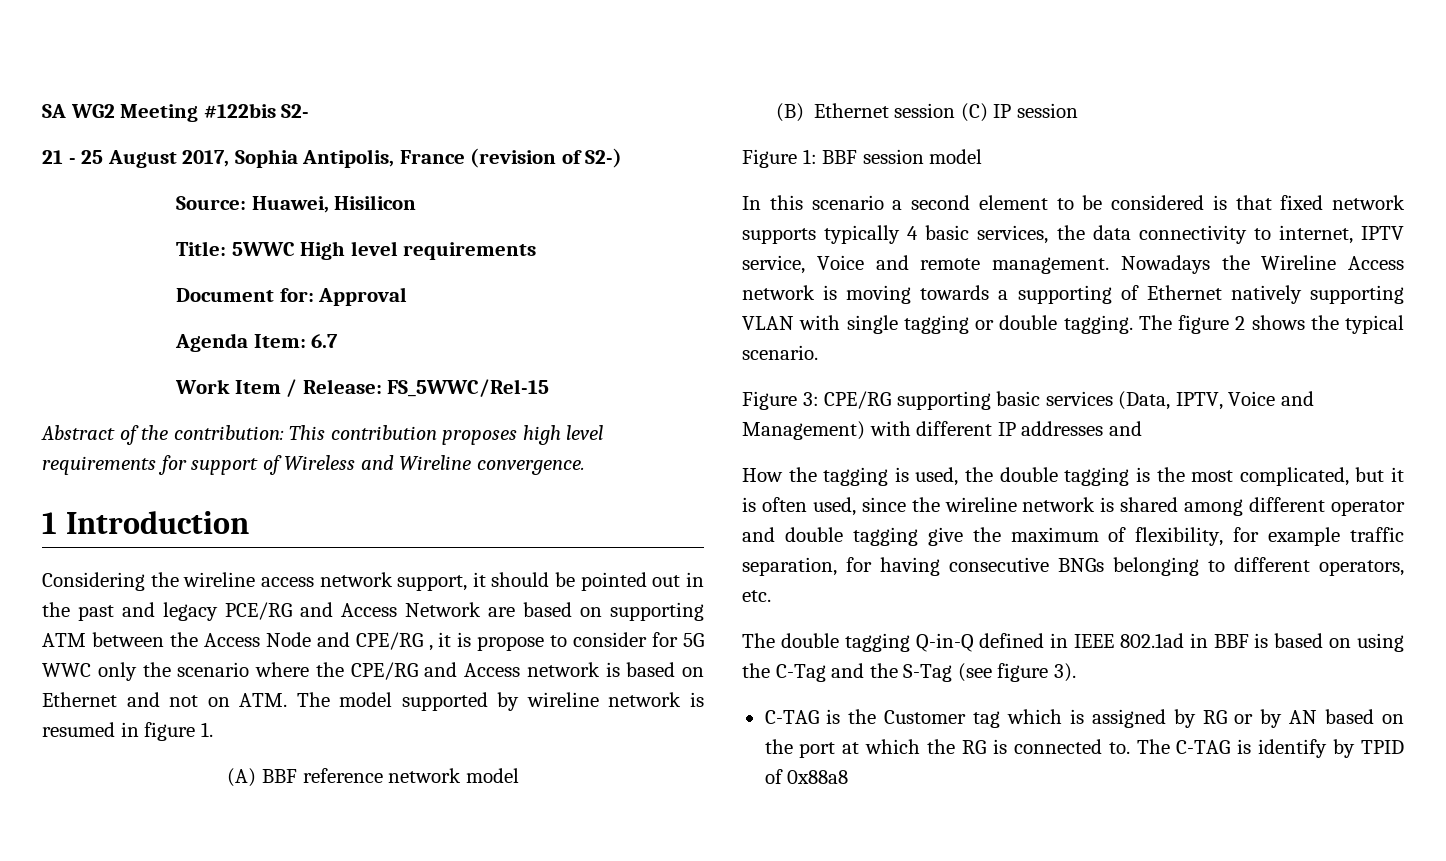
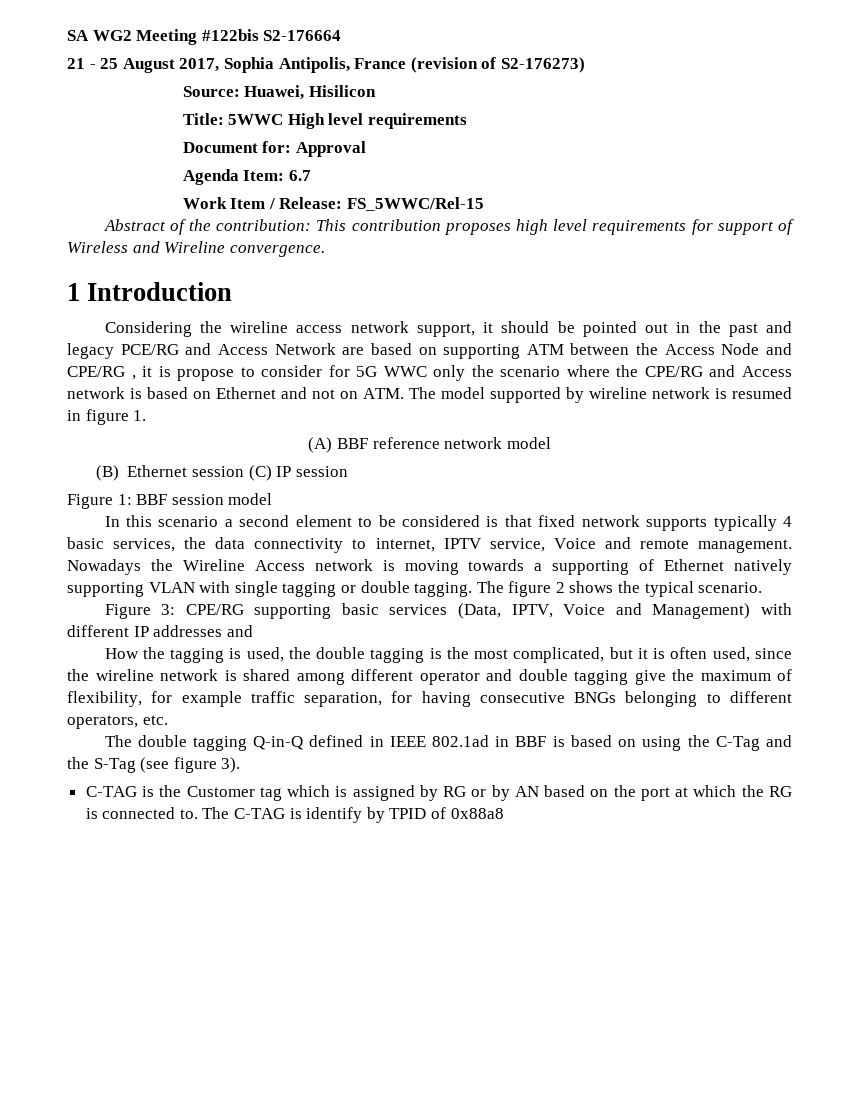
[281,104,310,118] S2- -> [263,30,342,41] S2-176664
[585,148,623,168] S2-) -> [500,57,585,73] S2-176273)

